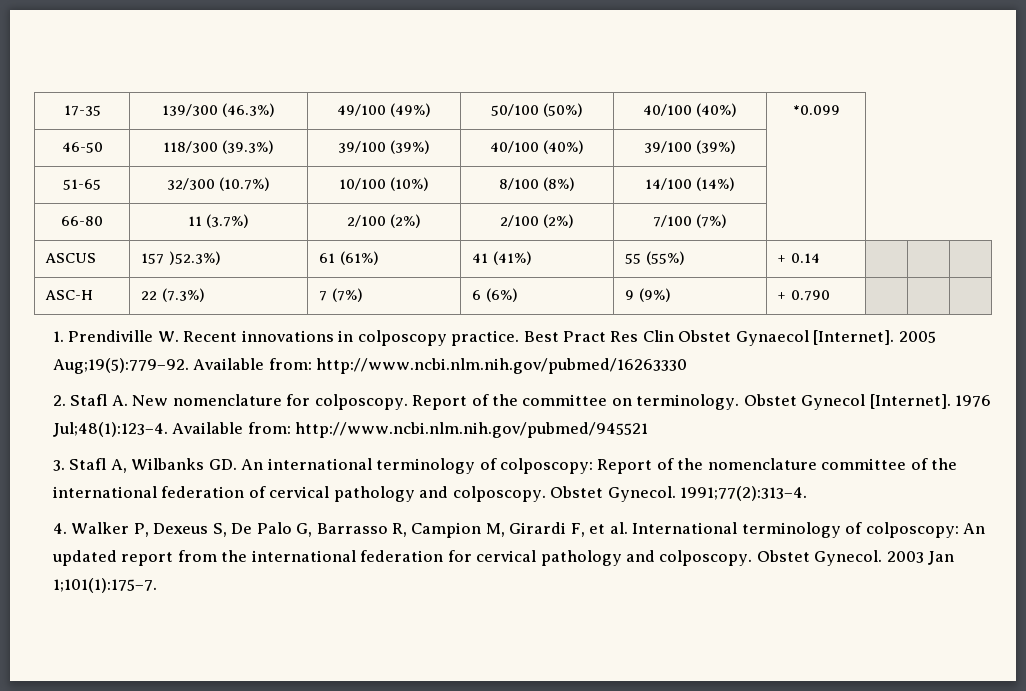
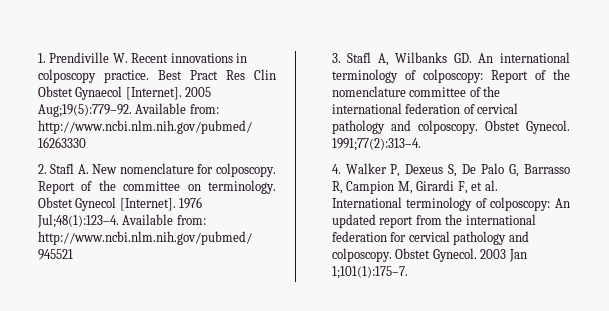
[63,105,101,116] [161,103,276,117] [336,103,432,117] [490,103,584,117] [642,103,738,117] [792,105,840,115] [61,142,103,153] [162,140,275,154] [337,140,431,154] [489,140,585,154] [643,140,737,154] [63,179,101,190] [166,177,271,191] [338,177,430,191] [498,177,576,191] [644,177,736,191] [61,216,103,226] [187,214,250,228] [346,214,422,228] [499,214,575,228] [652,214,728,228] [45,253,97,263] [141,251,221,265] [319,251,379,265] [472,251,532,265] [625,251,685,265] [778,253,820,263] [45,290,94,300] [141,288,205,302] [319,288,363,302] [472,288,518,302] [625,288,671,302] [778,290,830,301] 17-35 | 139/300 (46.3%) | 49/100 (49%) | 50/100 (50%) | 40/100 (40%) | *0.099 // 46-50 | 118/300 (39.3%) | 39/100 (39%) | 40/100 (40%) | 39/100 (39%) | // 51-65 | 32/300 (10.7%) | 10/100 (10%) | 8/100 (8%) | 14/100 (14%) | // 66-80 | 11 (3.7%) | 2/100 (2%) | 2/100 (2%) | 7/100 (7%) | // ASCUS | 157 )52.3%) | 61 (61%) | 41 (41%) | 55 (55%) | + 0.14 | | | // ASC-H | 22 (7.3%) | 7 (7%) | 6 (6%) | 9 (9%) | + 0.790 | | | // -> (37, 58) none

